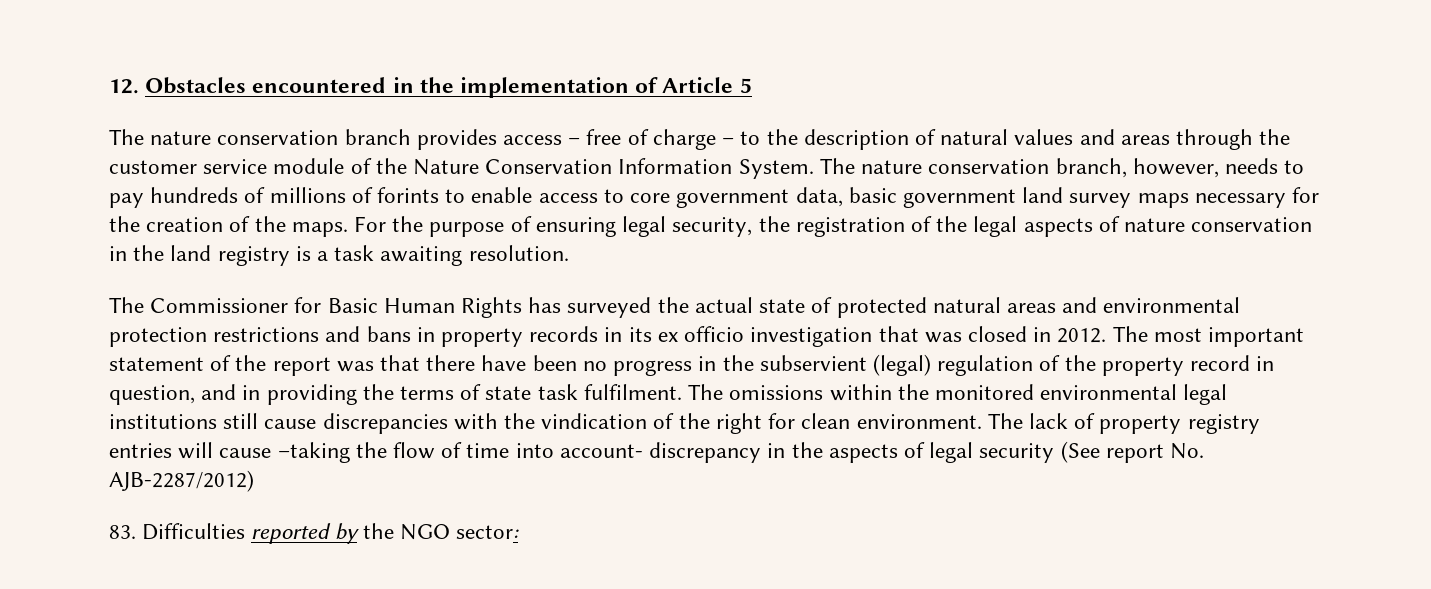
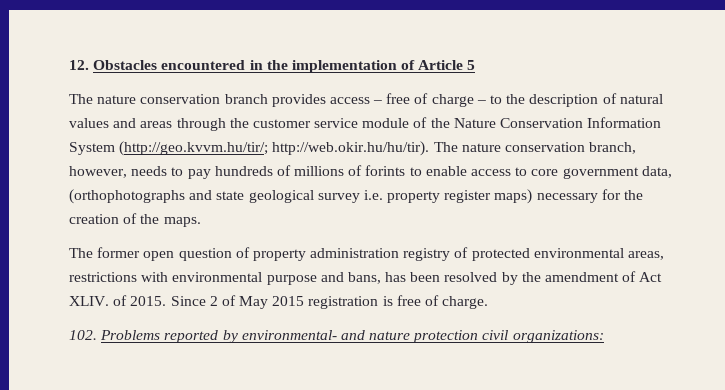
[738,159,814,179] System. -> [69,141,430,156] System (http://geo.kvvm.hu/tir/; http://web.okir.hu/hu/tir).
[848,187,1189,208] basic government land survey maps -> [69,189,533,204] (orthophotographs and state geological survey i.e. property register maps)
[354,216,1313,237] [109,245,569,266] [109,297,1241,318] [109,326,1304,347] [109,354,1275,376] [109,384,1228,405] [109,413,1260,434] [109,441,1204,463] [109,470,254,492] [109,523,520,544] For the purpose of ensuring legal security, the registration of the legal aspects of nature conservation in the land registry is a task awaiting resolution. // The Commissioner for Basic Human Rights has surveyed the actual state of protected natural areas and environmental protection restrictions and bans in property records in its ex officio investigation that was closed in 2012. The most important statement of the report was that there have been no progress in the subservient (legal) regulation of the property record in question, and in providing the terms of state task fulfilment. The omissions within the monitored environmental legal institutions still cause discrepancies with the vindication of the right for clean environment. The lack of property registry entries will cause –taking the flow of time into account- discrepancy in the aspects of legal security (See report No. AJB-2287/2012) // 83. Difficulties reported by the NGO sector: -> [69,247,665,261] [69,271,663,285] [69,295,489,309] [69,330,604,343] // The former open question of property administration registry of protected environmental areas, restrictions with environmental purpose and bans, has been resolved by the amendment of Act XLIV. of 2015. Since 2 of May 2015 registration is free of charge. // 102. Problems reported by environmental- and nature protection civil organizations:

